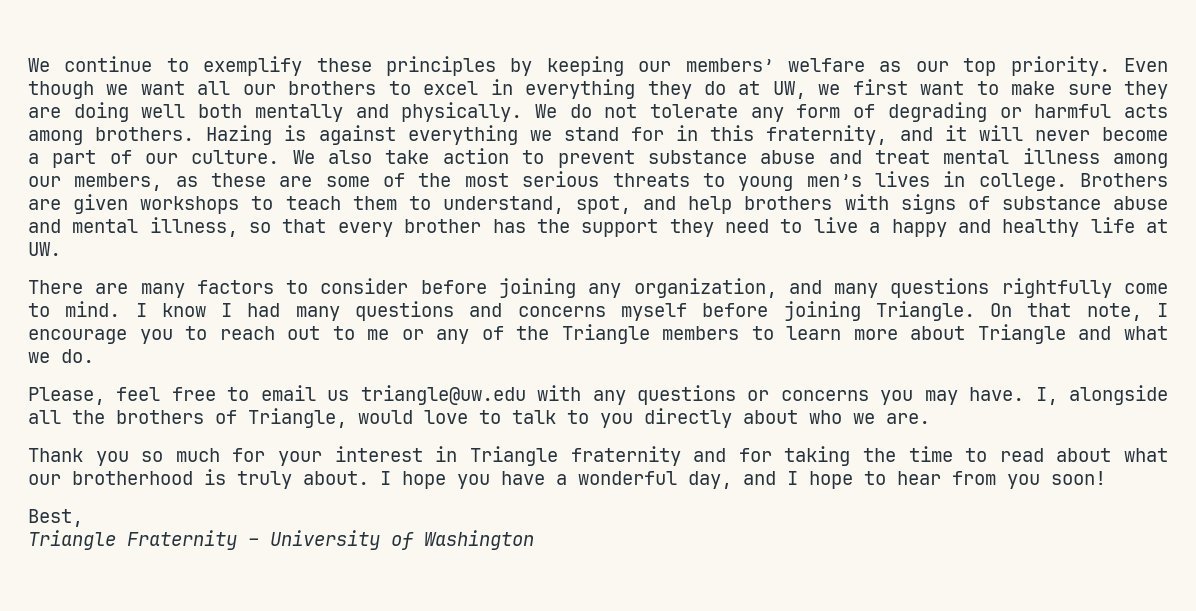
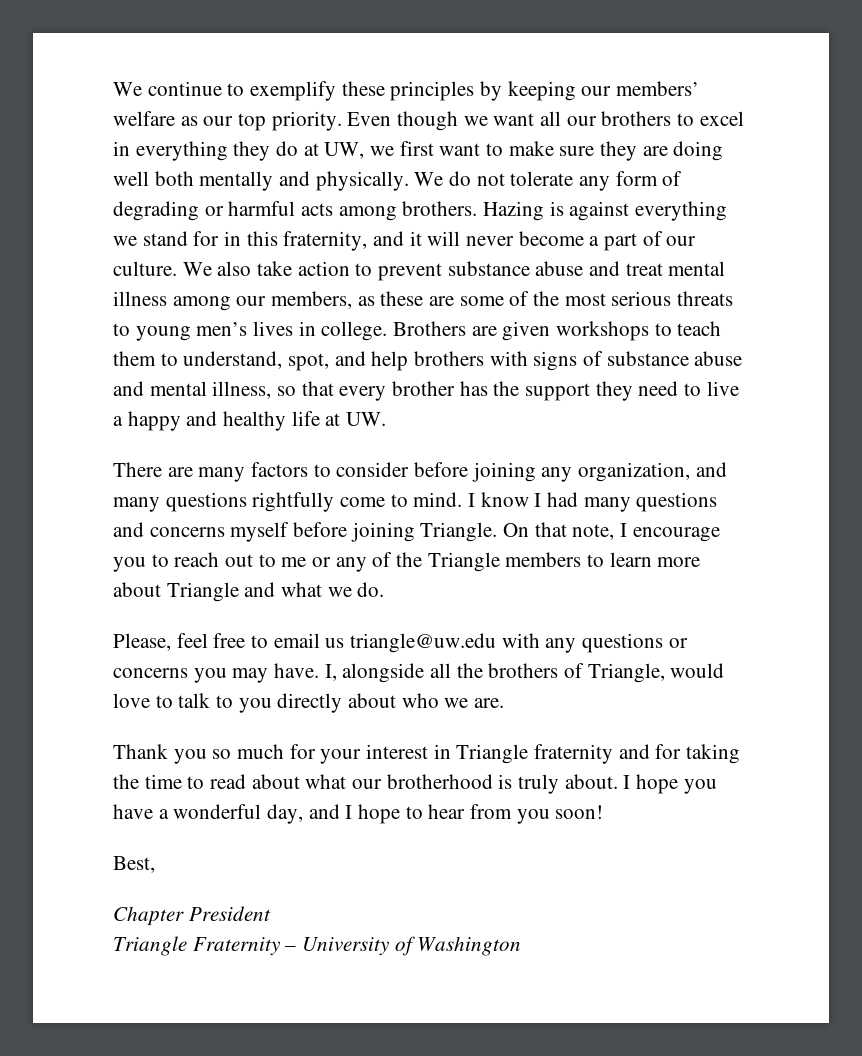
(83, 518) none -> [113,906,271,926] // Chapter President

